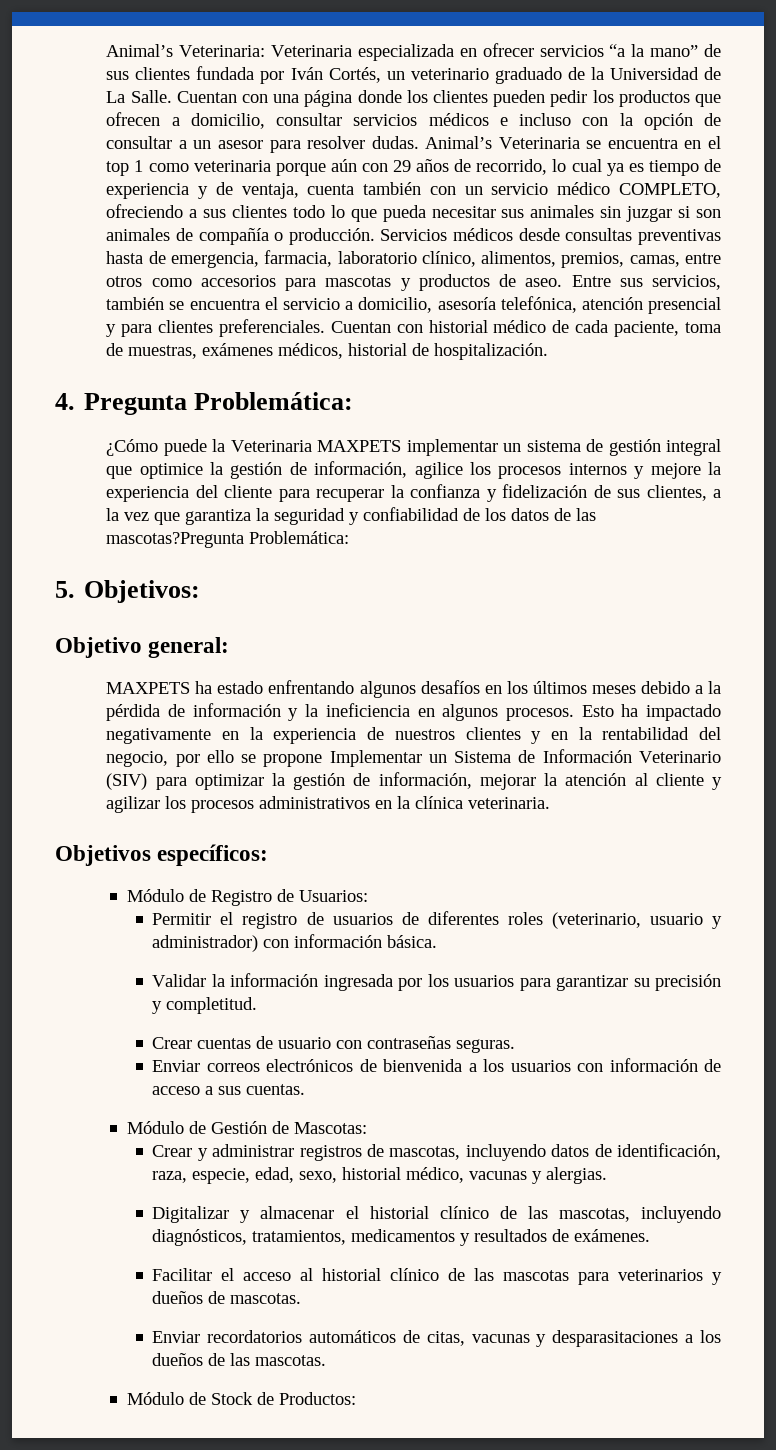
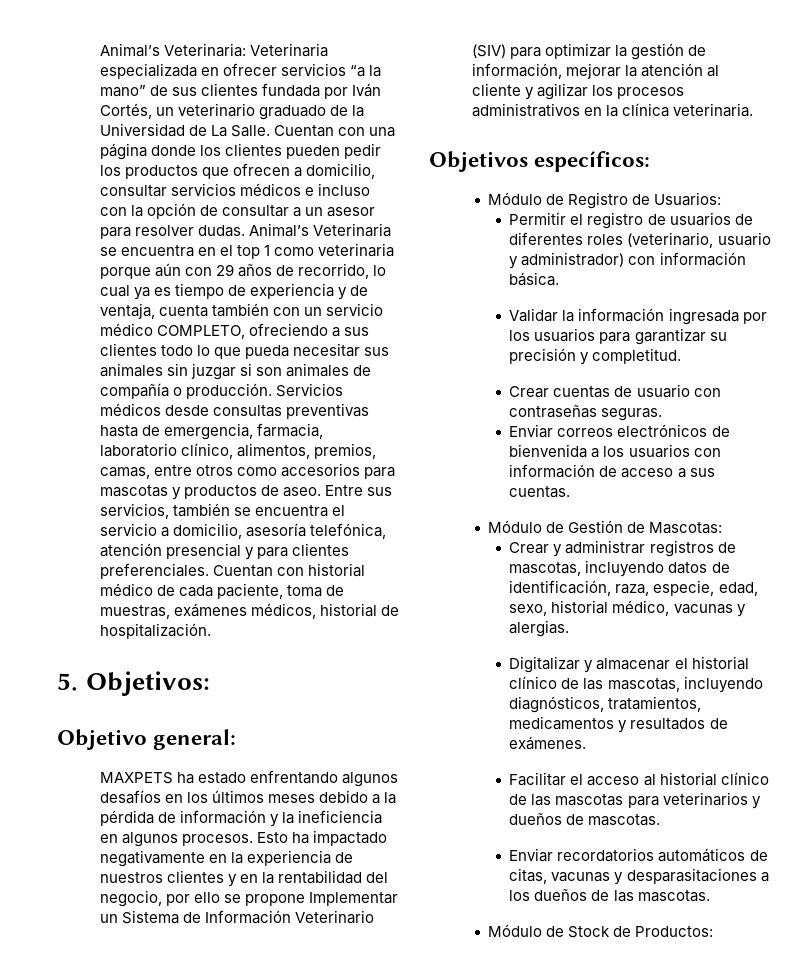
[55,392,354,415] [106,439,721,456] [106,461,721,479] [106,484,722,502] [106,507,597,525] [106,531,350,548] // 4. Pregunta Problemática: // ¿Cómo puede la Veterinaria MAXPETS implementar un sistema de gestión integral que optimice la gestión de información, agilice los procesos internos y mejore la experiencia del cliente para recuperar la confianza y fidelización de sus clientes, a la vez que garantiza la seguridad y confiabilidad de los datos de las mascotas?Pregunta Problemática: -> (211, 631) none

